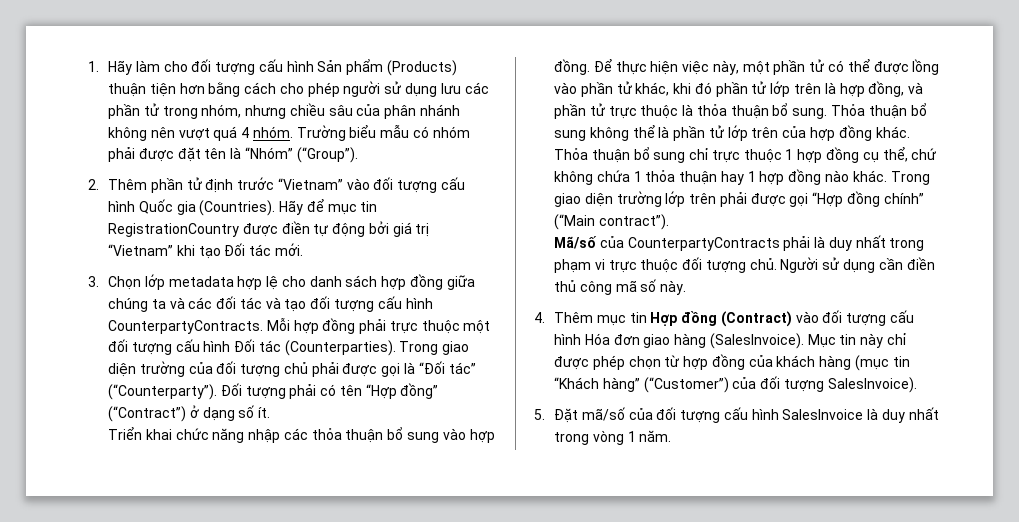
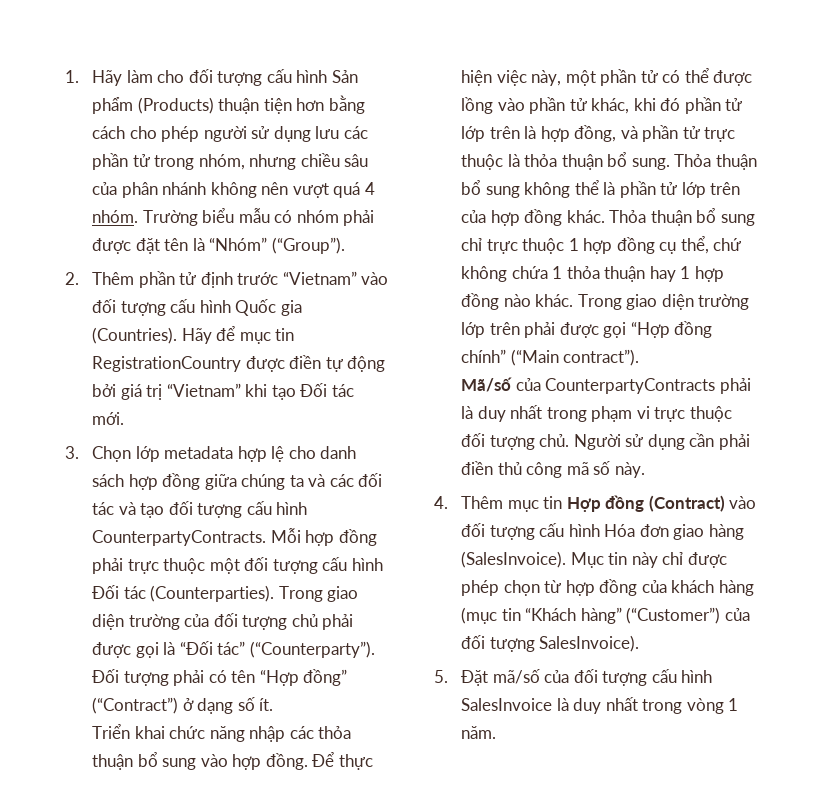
(903, 264) none -> [718,434,750,450] phải

